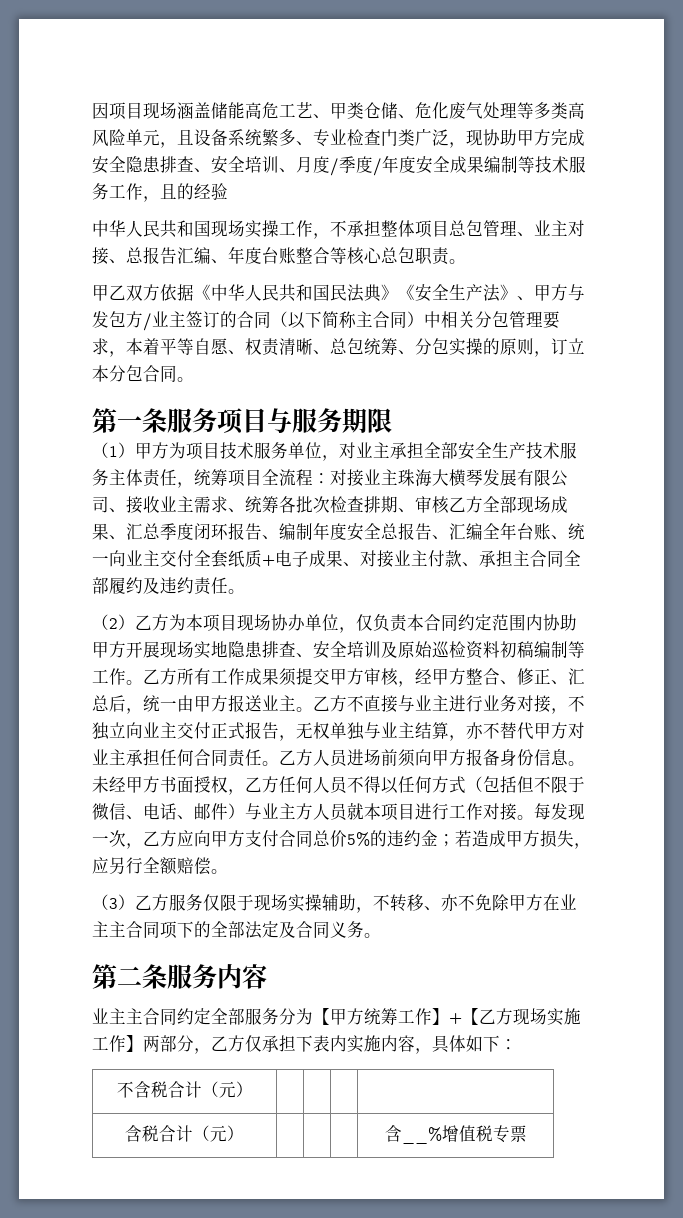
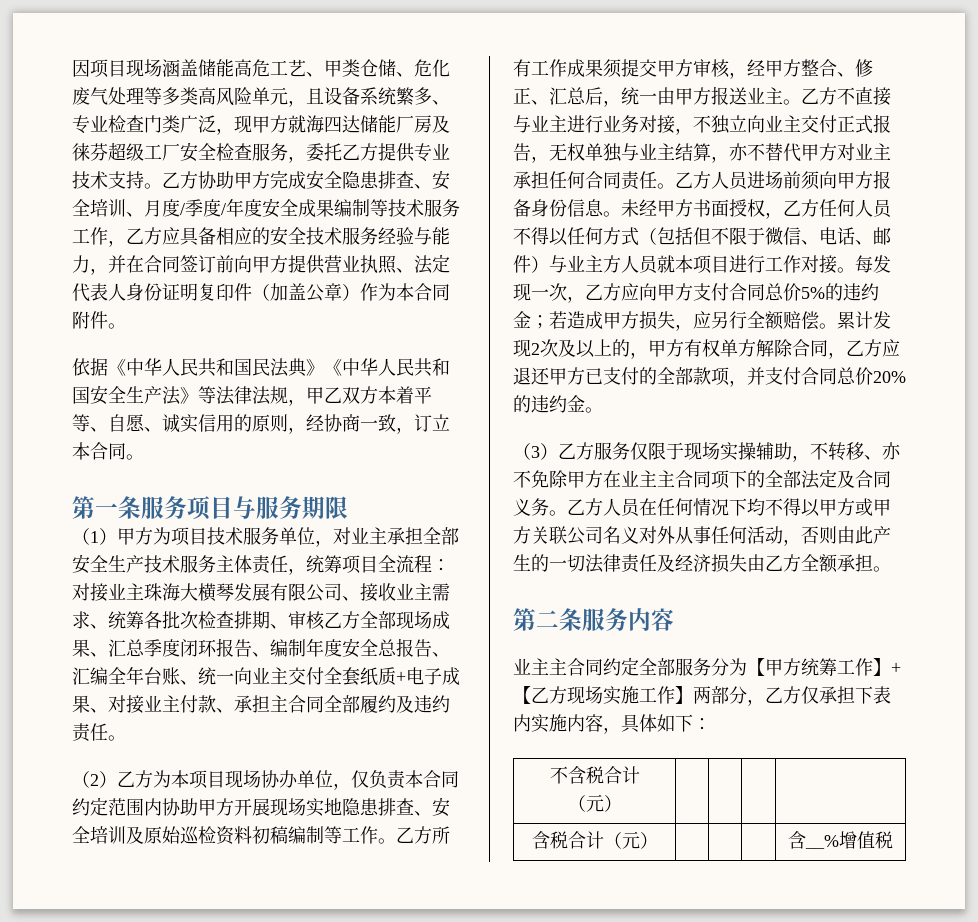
(483, 137) none -> [252,115,450,133] [72,142,450,163] [72,171,198,189] 甲方就海四达储能厂房及徕芬超级工厂安全检查服务，委托乙方提供专业技术支持。乙方
[160,183,228,200] [92,220,585,239] [92,246,466,265] [92,284,160,301] 且的经验 // 中华人民共和国现场实操工作，不承担整体项目总包管理、业主对接、总报告汇编、年度台账整合等核心总包职责。 // 甲乙双方 -> [126,226,450,246] [72,254,450,275] [72,283,450,302] [72,311,126,329] 乙方应具备相应的安全技术服务经验与能力，并在合同签订前向甲方提供营业执照、法定代表人身份证明复印件（加盖公章）作为本合同附件。 //
[415,284,585,302] [92,311,560,331] [92,338,585,357] [92,365,143,382] 安全生产法》、甲方与发包方/业主签订的合同（以下简称主合同）中相关分包管理要求，本着平等自愿、权责清晰、总包统筹、分包实操的原则，订立本分包 -> [342,358,450,377] [72,385,432,406] [72,414,450,434] [72,442,90,460] 中华人民共和国安全生产法》等法律法规，甲乙双方本着平等、自愿、诚实信用的原则，经协商一致，订立本
(228, 871) none -> [837,311,891,329] [513,339,900,359] [513,367,906,387] [513,395,603,413] 累计发现2次及以上的，甲方有权单方解除合同，乙方应退还甲方已支付的全部款项，并支付合同总价20%的违约金。
(381, 935) none -> [567,498,891,517] [513,526,891,546] [513,554,891,573] 乙方人员在任何情况下均不得以甲方或甲方关联公司名义对外从事任何活动，否则由此产生的一切法律责任及经济损失由乙方全额承担。
[492,1125,527,1143] 专票 -> (893, 840) none

